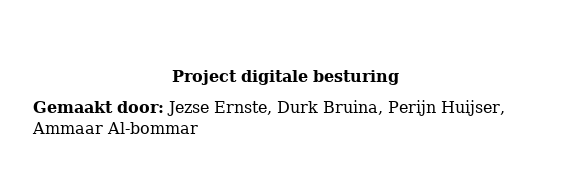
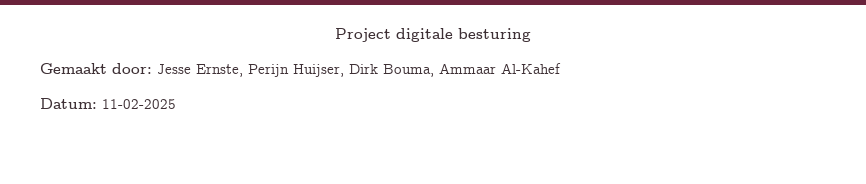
[167,100,505,116] [32,122,198,134] Jezse Ernste, Durk Bruina, Perijn Huijser, Ammaar Al-bommar -> [157,63,561,77] [40,98,176,109] Jesse Ernste, Perijn Huijser, Dirk Bouma, Ammaar Al-Kahef // Datum: 11-02-2025

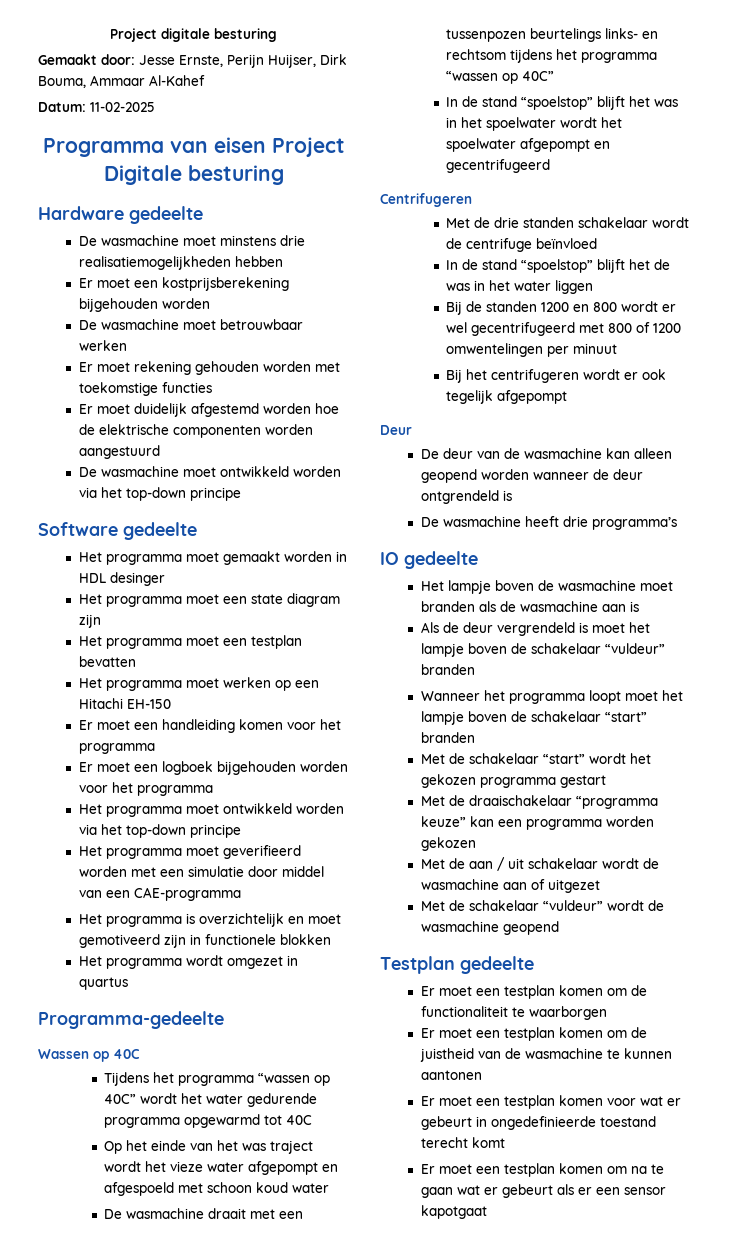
(176, 104) none -> [42,137,345,157] [103,165,284,185] [38,206,203,224] [78,235,305,246] [78,256,283,270] [78,277,289,291] [78,298,210,312] [78,319,303,330] [78,340,127,351] [78,361,340,375] [78,382,212,396] [78,403,339,417] [78,424,313,438] [78,445,160,459] [78,466,341,477] [78,487,241,501] [38,522,197,540] [78,551,347,565] [78,572,165,586] [78,593,340,607] [78,614,101,628] [78,635,302,649] [78,656,136,667] [78,677,319,691] [78,698,171,709] [78,719,341,733] [78,743,155,754] [78,761,348,775] [78,782,213,796] [78,803,344,817] [78,824,241,838] [78,845,301,859] [78,866,324,877] [78,887,241,901] [78,913,341,927] [78,934,331,948] [78,955,298,969] [78,977,128,990] [38,1011,224,1029] [38,1049,140,1062] [104,1072,331,1086] [104,1093,318,1107] [104,1114,313,1128] [104,1140,314,1154] [104,1161,339,1175] [104,1182,330,1196] [104,1208,304,1219] [446,28,659,42] [446,49,658,63] [446,71,555,84] [446,96,679,110] [446,117,623,131] [446,138,611,152] [446,159,551,173] [380,193,472,207] [446,217,690,228] [446,238,598,252] [446,259,671,273] [446,280,594,294] [446,301,677,315] [446,322,682,336] [446,343,618,357] [446,369,667,383] [446,390,568,404] [380,425,412,435] [420,448,672,459] [420,469,643,483] [420,490,512,504] [420,516,677,530] [380,551,478,569] [420,580,673,594] [420,601,639,612] [420,622,650,636] [420,643,665,657] [420,664,475,675] [420,690,683,704] [420,711,647,725] [420,732,475,743] [420,753,651,764] [420,774,606,788] [420,795,658,809] [420,816,654,830] [420,837,476,851] [420,857,659,871] [420,879,600,893] [420,900,664,911] [420,921,559,935] [380,956,534,974] [420,985,647,999] [420,1006,607,1020] [420,1027,647,1041] [419,1048,672,1062] [420,1070,482,1080] [420,1095,681,1109] [420,1116,656,1130] [420,1137,505,1148] [420,1163,664,1177] [420,1184,666,1198] [420,1205,487,1219] // Programma van eisen Project Digitale besturing // Hardware gedeelte // De wasmachine moet minstens drie realisatiemogelijkheden hebben // Er moet een kostprijsberekening bijgehouden worden // De wasmachine moet betrouwbaar werken // Er moet rekening gehouden worden met toekomstige functies // Er moet duidelijk afgestemd worden hoe de elektrische componenten worden aangestuurd // De wasmachine moet ontwikkeld worden via het top-down principe // Software gedeelte // Het programma moet gemaakt worden in HDL desinger // Het programma moet een state diagram zijn // Het programma moet een testplan bevatten // Het programma moet werken op een Hitachi EH-150 // Er moet een handleiding komen voor het programma // Er moet een logboek bijgehouden worden voor het programma // Het programma moet ontwikkeld worden via het top-down principe // Het programma moet geverifieerd worden met een simulatie door middel van een CAE-programma // Het programma is overzichtelijk en moet gemotiveerd zijn in functionele blokken // Het programma wordt omgezet in quartus // Programma-gedeelte // Wassen op 40C // Tijdens het programma “wassen op 40C” wordt het water gedurende programma opgewarmd tot 40C // Op het einde van het was traject wordt het vieze water afgepompt en afgespoeld met schoon koud water // De wasmachine draait met een tussenpozen beurtelings links- en rechtsom tijdens het programma “wassen op 40C” // In de stand “spoelstop” blijft het was in het spoelwater wordt het spoelwater afgepompt en gecentrifugeerd // Centrifugeren // Met de drie standen schakelaar wordt de centrifuge beïnvloed // In de stand “spoelstop” blijft het de was in het water liggen // Bij de standen 1200 en 800 wordt er wel gecentrifugeerd met 800 of 1200 omwentelingen per minuut // Bij het centrifugeren wordt er ook tegelijk afgepompt // Deur // De deur van de wasmachine kan alleen geopend worden wanneer de deur ontgrendeld is // De wasmachine heeft drie programma’s // IO gedeelte // Het lampje boven de wasmachine moet branden als de wasmachine aan is // Als de deur vergrendeld is moet het lampje boven de schakelaar “vuldeur” branden // Wanneer het programma loopt moet het lampje boven de schakelaar “start” branden // Met de schakelaar “start” wordt het gekozen programma gestart // Met de draaischakelaar “programma keuze” kan een programma worden gekozen // Met de aan / uit schakelaar wordt de wasmachine aan of uitgezet // Met de schakelaar “vuldeur” wordt de wasmachine geopend // Testplan gedeelte // Er moet een testplan komen om de functionaliteit te waarborgen // Er moet een testplan komen om de juistheid van de wasmachine te kunnen aantonen // Er moet een testplan komen voor wat er gebeurt in ongedefinieerde toestand terecht komt // Er moet een testplan komen om na te gaan wat er gebeurt als er een sensor kapotgaat

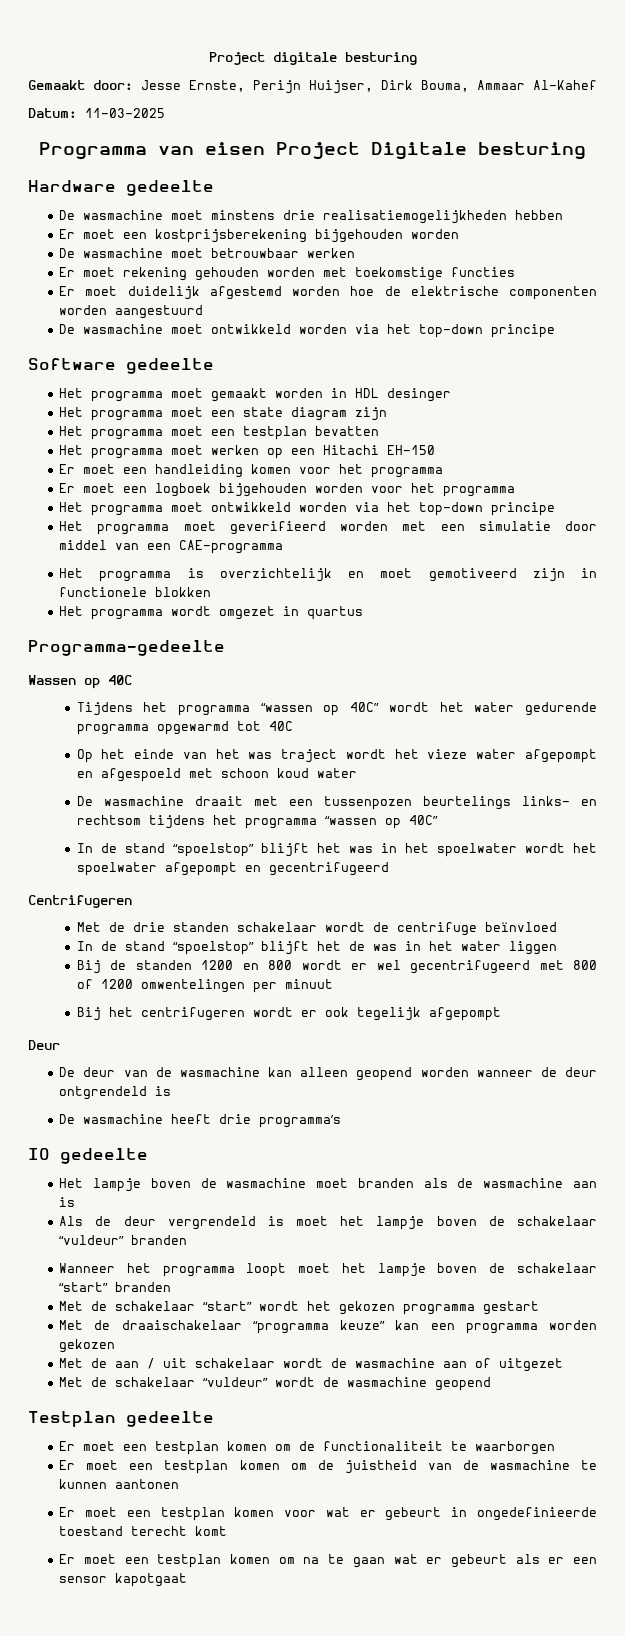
[90,102,155,112] 11-02-2025 -> [85,108,165,118] 11-03-2025

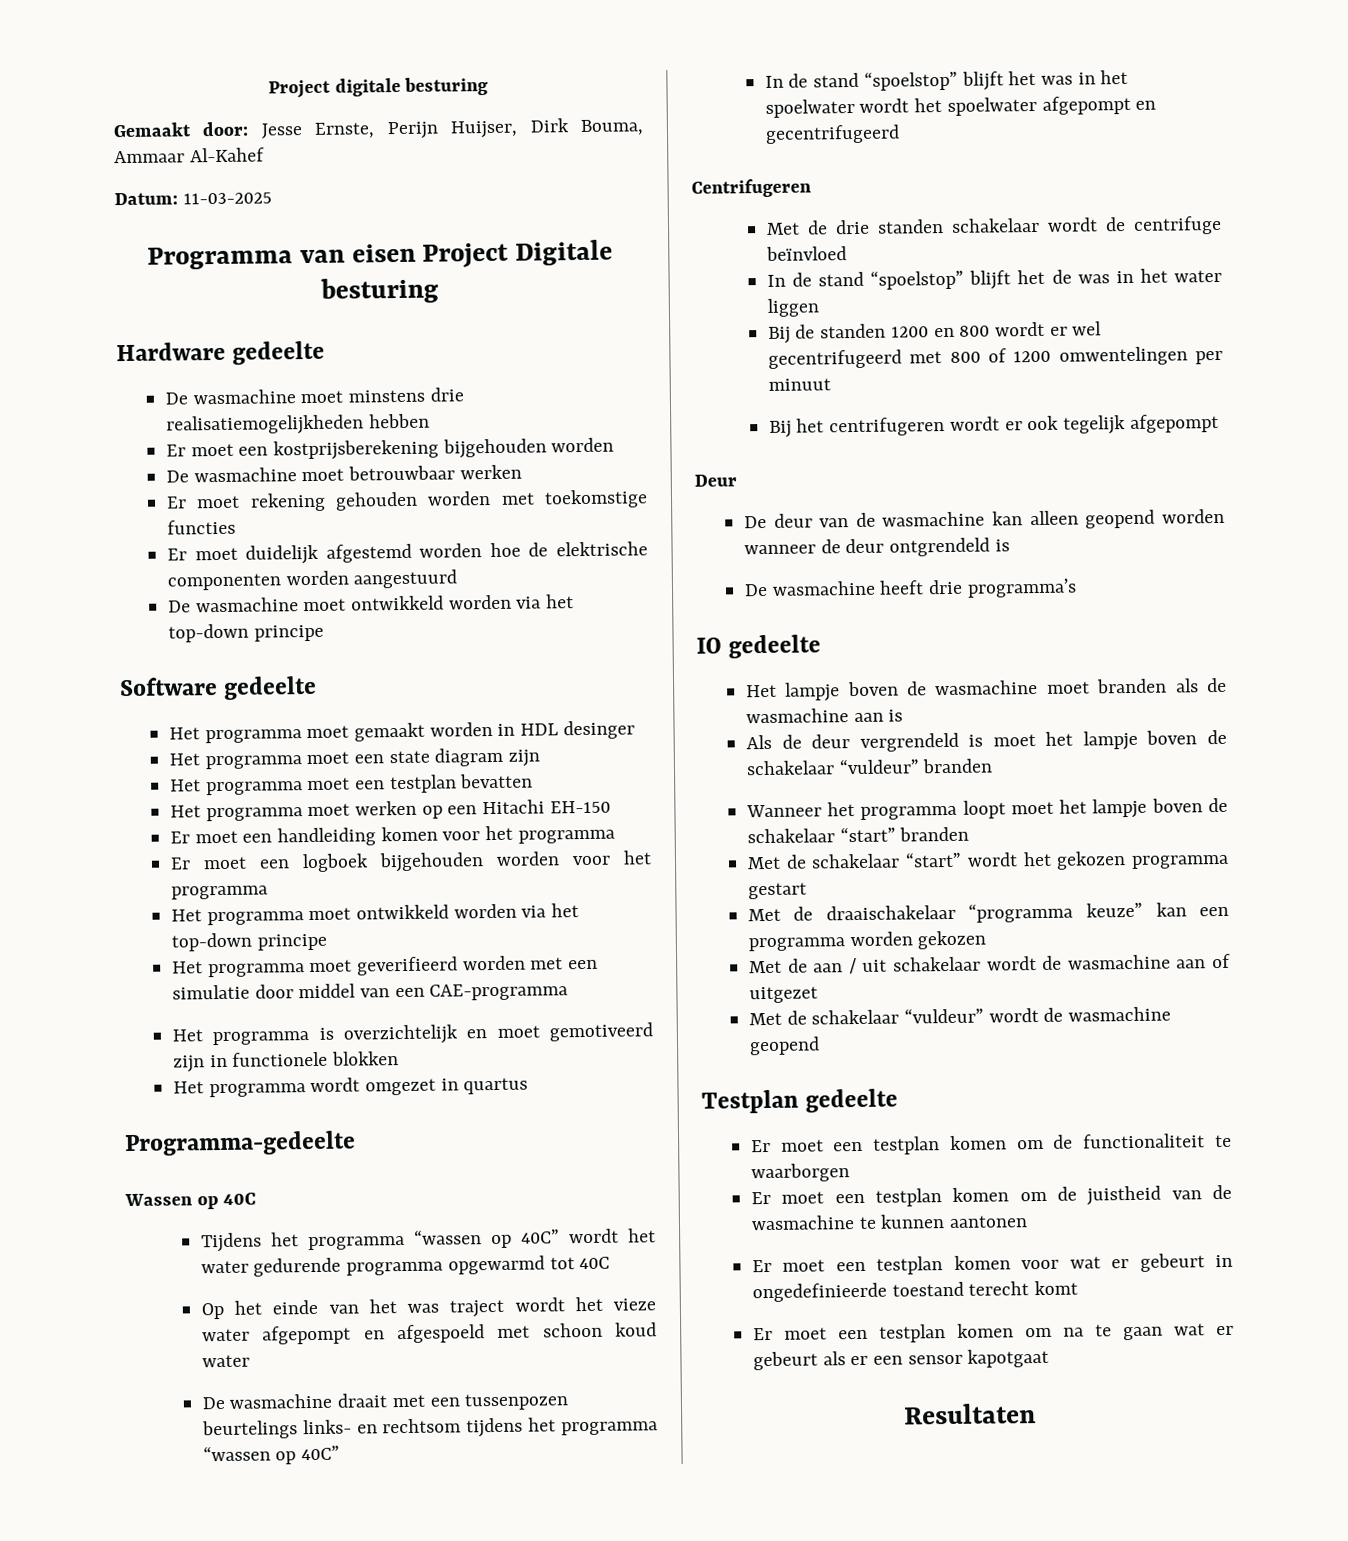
(188, 1580) none -> [903,1403,1036,1425] // Resultaten

